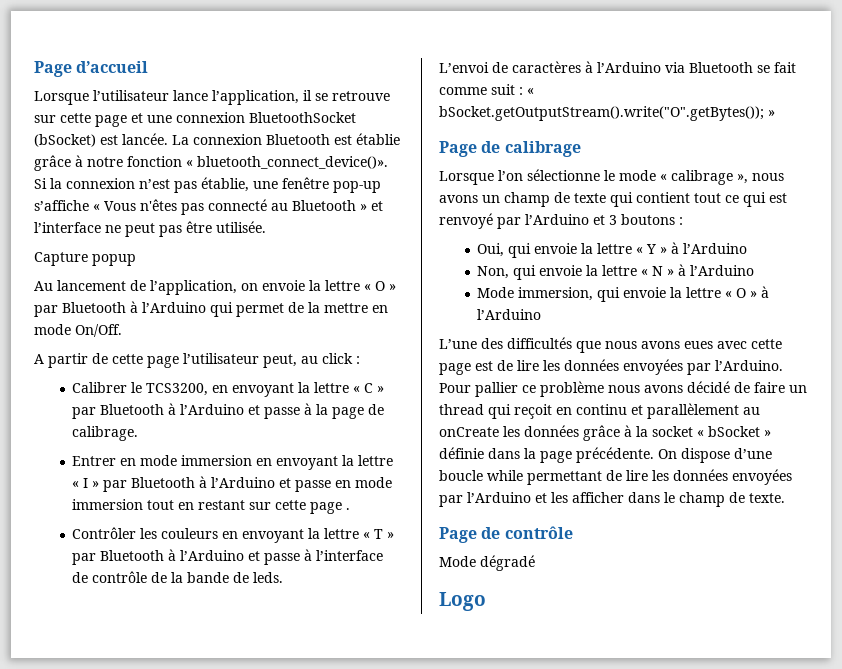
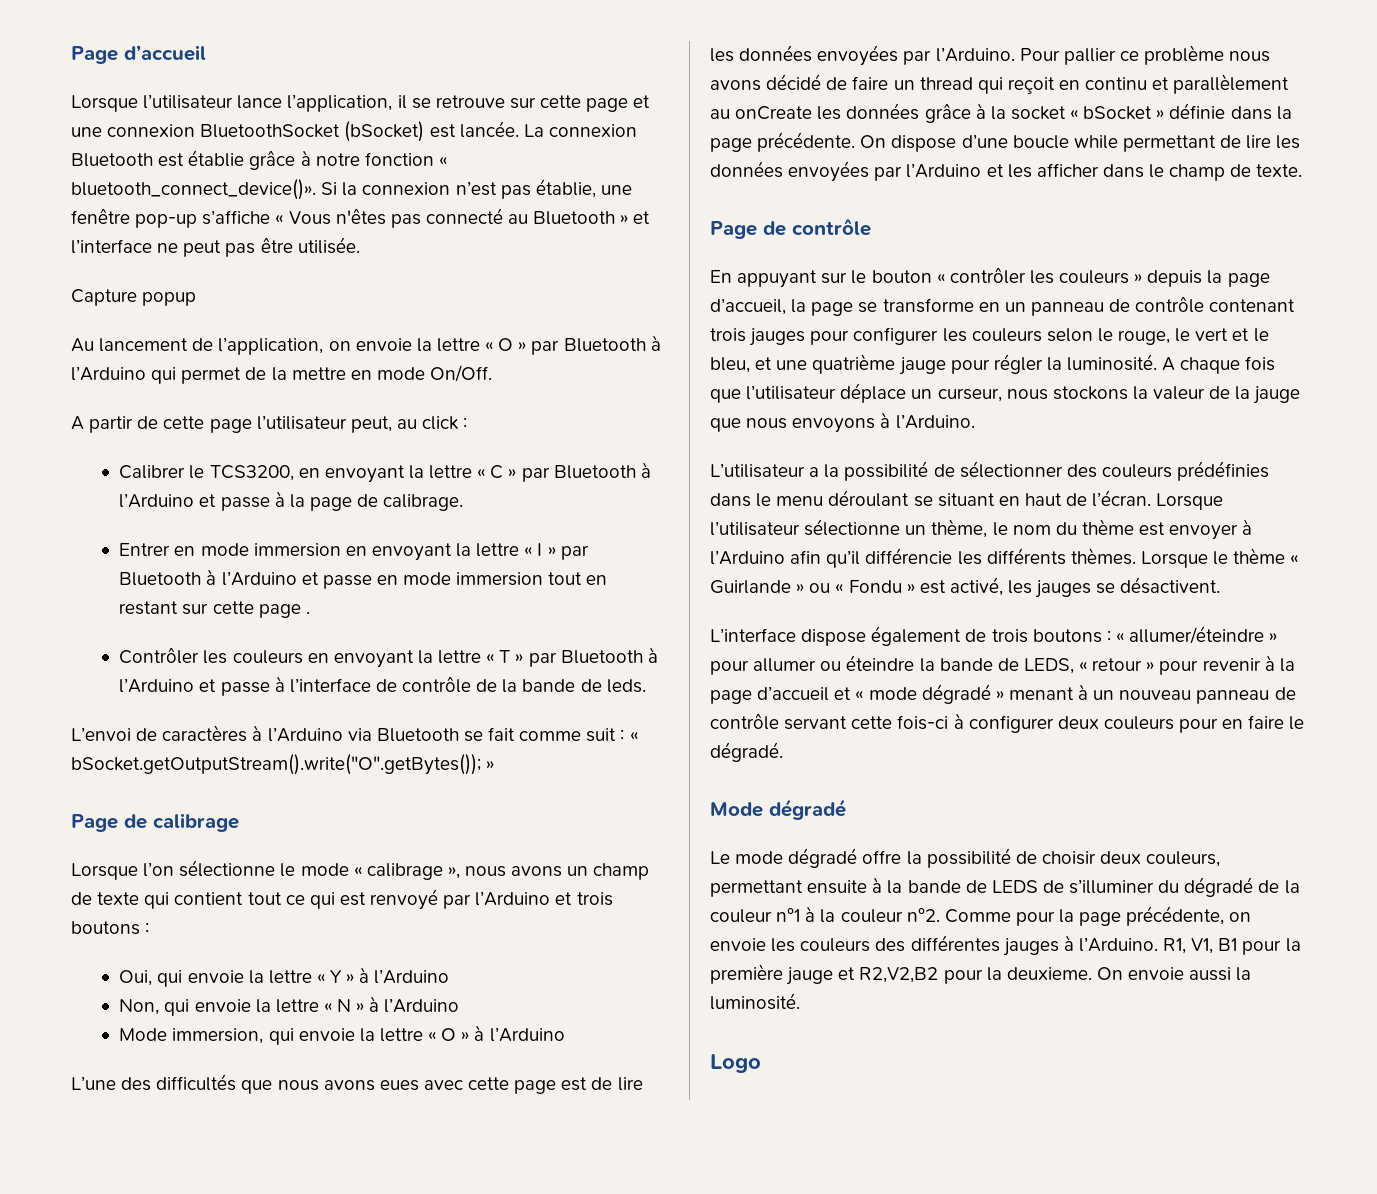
[609,215,617,225] 3 -> [576,892,613,906] trois
[439,555,535,571] Mode dégradé -> [710,267,1270,288] [710,296,1296,316] [710,327,1269,346] [710,354,1276,375] [710,383,1301,404] [710,412,975,433] [710,461,1270,481] [710,490,1224,510] [710,519,1253,540] [710,548,1299,568] [710,577,1221,598] [710,626,1278,646] [710,655,1295,675] [710,684,1296,704] [710,713,1305,733] [710,742,783,762] [710,799,846,820] [710,848,1221,868] [710,877,1300,897] [710,906,1252,926] [710,935,1301,956] [710,964,1252,985] [710,993,800,1010] En appuyant sur le bouton « contrôler les couleurs » depuis la page d’accueil, la page se transforme en un panneau de contrôle contenant trois jauges pour configurer les couleurs selon le rouge, le vert et le bleu, et une quatrième jauge pour régler la luminosité. A chaque fois que l’utilisateur déplace un curseur, nous stockons la valeur de la jauge que nous envoyons à l’Arduino. // L’utilisateur a la possibilité de sélectionner des couleurs prédéfinies dans le menu déroulant se situant en haut de l’écran. Lorsque l’utilisateur sélectionne un thème, le nom du thème est envoyer à l’Arduino afin qu’il différencie les différents thèmes. Lorsque le thème « Guirlande » ou « Fondu » est activé, les jauges se désactivent. // L’interface dispose également de trois boutons : « allumer/éteindre » pour allumer ou éteindre la bande de LEDS, « retour » pour revenir à la page d’accueil et « mode dégradé » menant à un nouveau panneau de contrôle servant cette fois-ci à configurer deux couleurs pour en faire le dégradé. // Mode dégradé // Le mode dégradé offre la possibilité de choisir deux couleurs, permettant ensuite à la bande de LEDS de s’illuminer du dégradé de la couleur n°1 à la couleur n°2. Comme pour la page précédente, on envoie les couleurs des différentes jauges à l’Arduino. R1, V1, B1 pour la première jauge et R2,V2,B2 pour la deuxieme. On envoie aussi la luminosité.

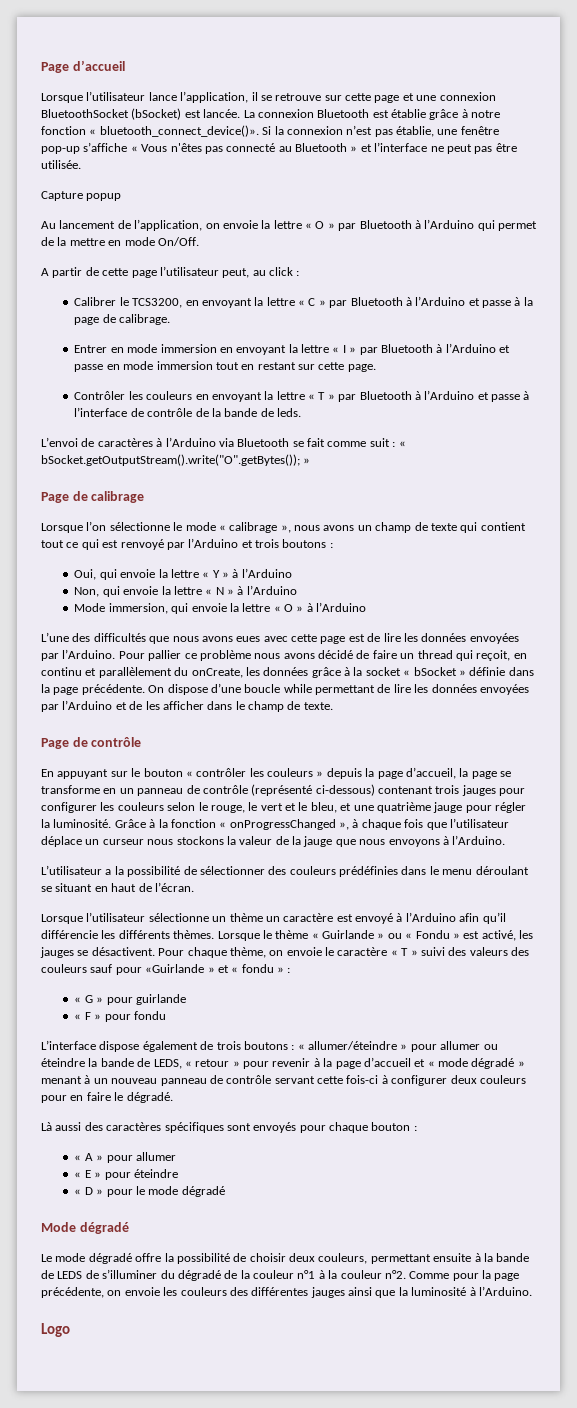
[258,604,310,618] page . -> [347,364,376,372] page.
[1007,77,1055,94] reçoit -> [476,650,511,661] reçoit,
[710,106,813,120] au onCreate -> [174,667,243,678] du onCreate,
(1004, 170) none -> [129,701,143,710] de
(1205, 304) none -> [251,784,375,796] (représenté ci-dessous)
[1162,357,1176,371] A -> [114,819,359,830] Grâce à la fonction « onProgressChanged », à
[937,388,1002,402] curseur, -> [102,839,144,845] curseur
(1152, 498) none -> (194, 887) //
[931,519,1239,540] thème, le nom du thème est envoyer -> [229,913,393,924] thème un caractère est envoyé
(1221, 585) none -> [158,947,529,958] [41,964,291,975] [74,994,186,1005] [74,1011,166,1022] Pour chaque thème, on envoie le caractère « T » suivi des valeurs des couleurs sauf pour «Guirlande » et « fondu » : // « G » pour guirlande // « F » pour fondu
(783, 752) none -> [41,1122,417,1133] [74,1152,176,1163] [74,1169,178,1180] [74,1186,225,1197] // Là aussi des caractères spécifiques sont envoyés pour chaque bouton : // « A » pour allumer // « E » pour éteindre // « D » pour le mode dégradé
[1063,935,1301,955] [710,964,1252,985] [710,993,800,1010] à l’Arduino. R1, V1, B1 pour la première jauge et R2,V2,B2 pour la deuxieme. On envoie aussi la luminosité. -> [348,1286,532,1298] ainsi que la luminosité à l’Arduino.

